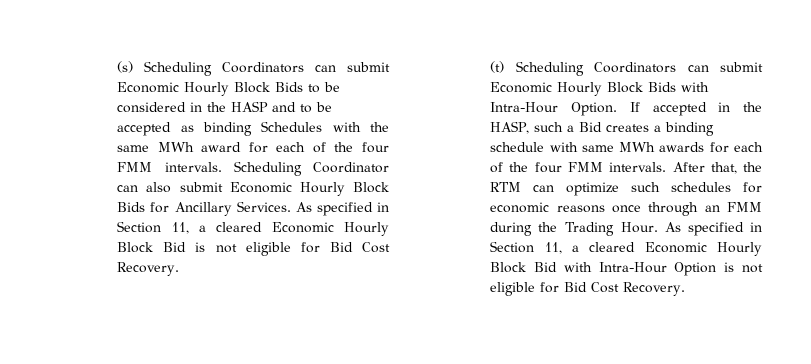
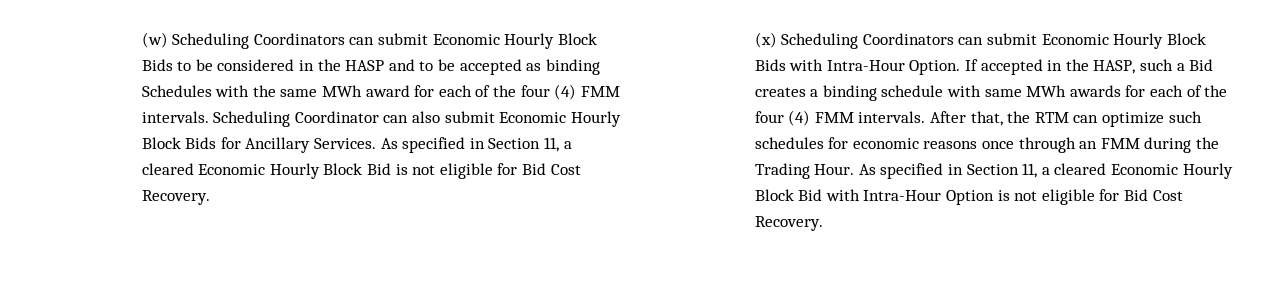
[117,61,134,73] (s) -> [141,32,168,48] (w)
(389, 147) none -> [554,84,577,100] (4)
[490,61,505,73] (t) -> [754,32,777,48] (x)
(562, 167) none -> [788,110,811,126] (4)

